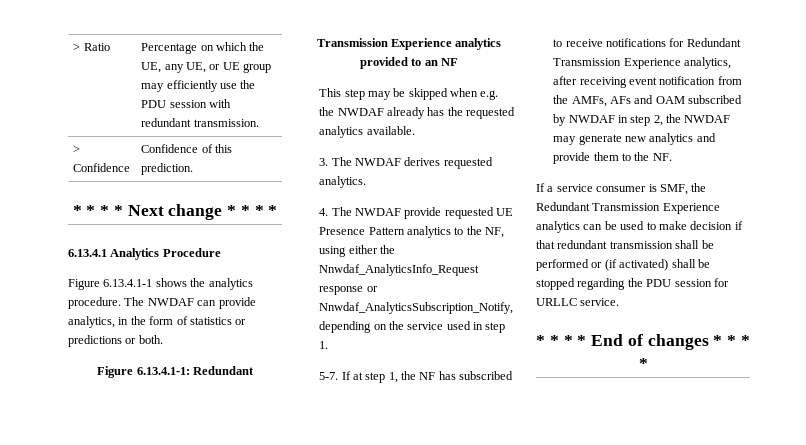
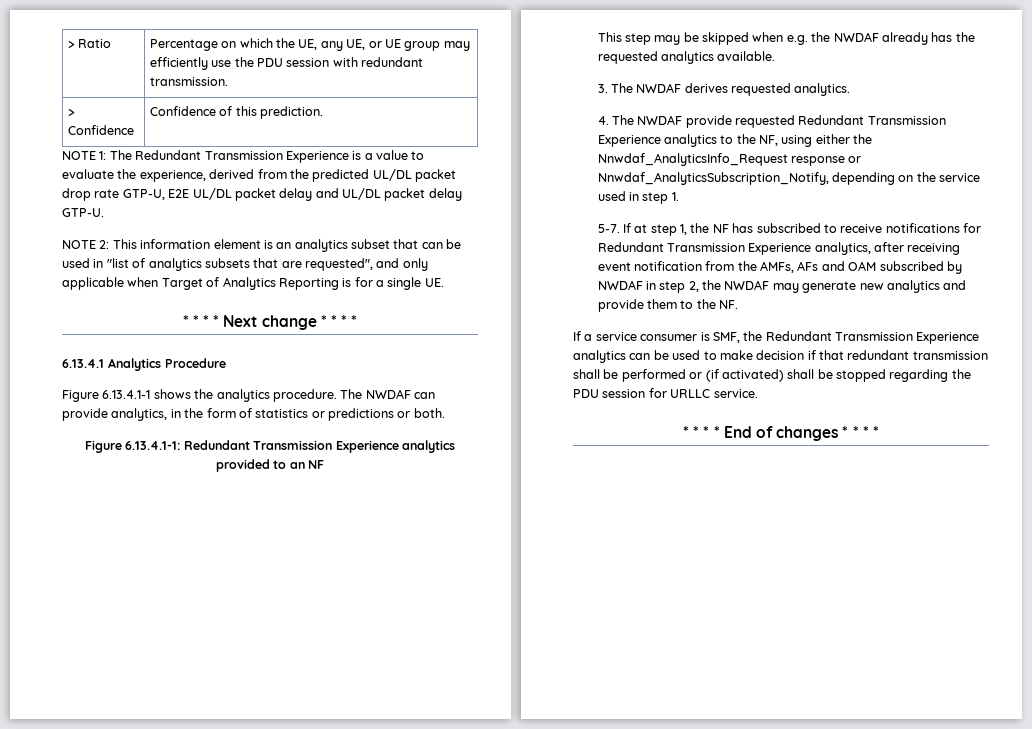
(194, 169) none -> [62,150,425,163] [62,169,456,182] [62,188,462,201] [62,208,104,217] [62,239,462,252] [62,258,428,271] [62,277,444,290] // NOTE 1: The Redundant Transmission Experience is a value to evaluate the experience, derived from the predicted UL/DL packet drop rate GTP-U, E2E UL/DL packet delay and UL/DL packet delay GTP-U. // NOTE 2: This information element is an analytics subset that can be used in "list of analytics subsets that are requested", and only applicable when Target of Analytics Reporting is for a single UE.
[496,208,514,216] [319,227,405,235] UE Presence Pattern -> [798,115,946,125] [597,135,661,147] Redundant Transmission Experience

